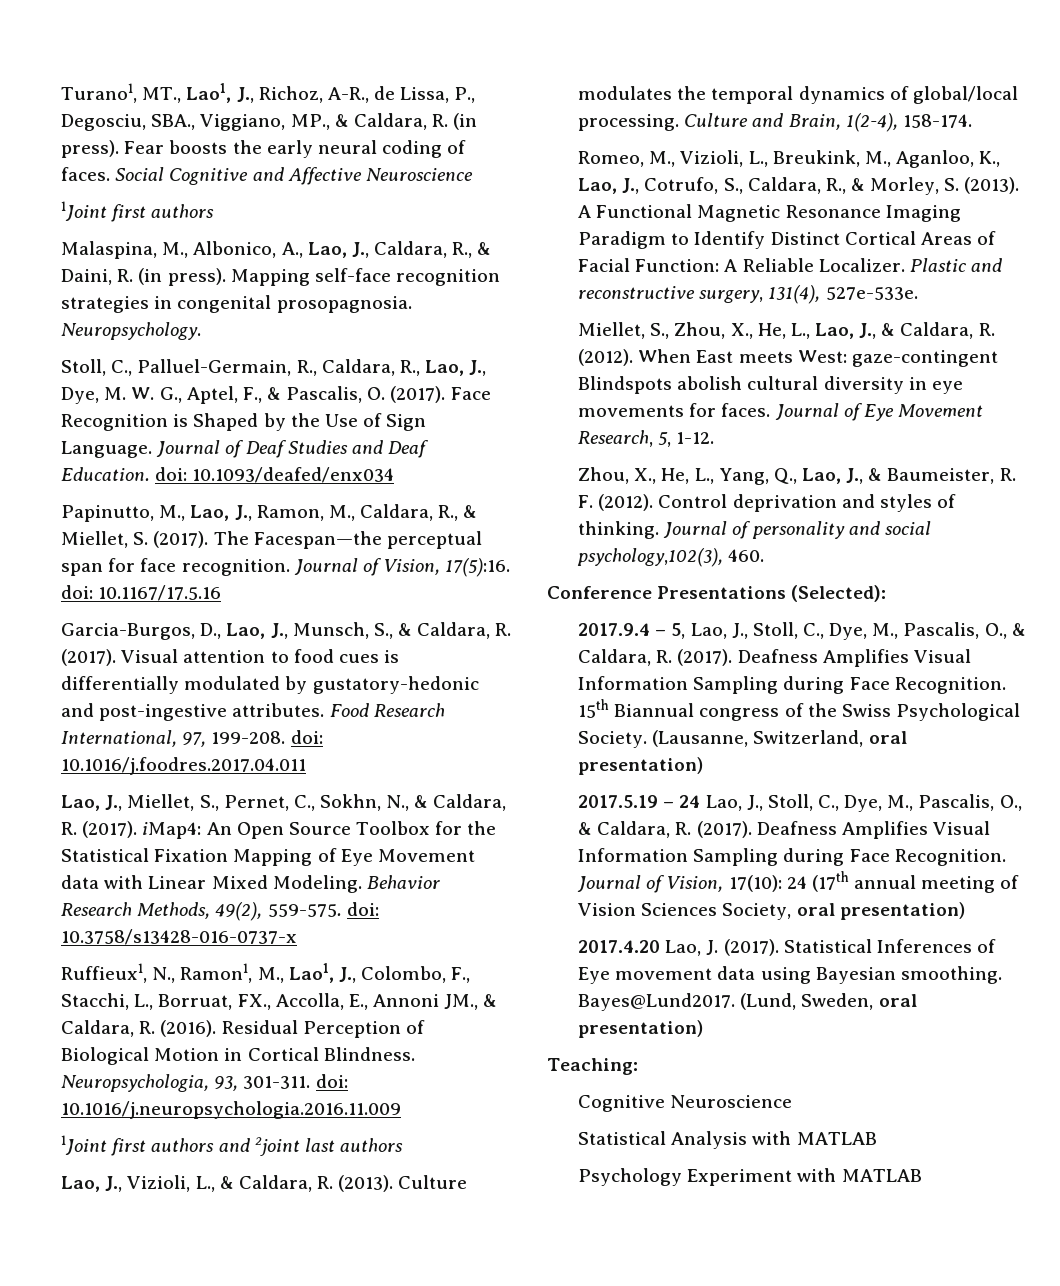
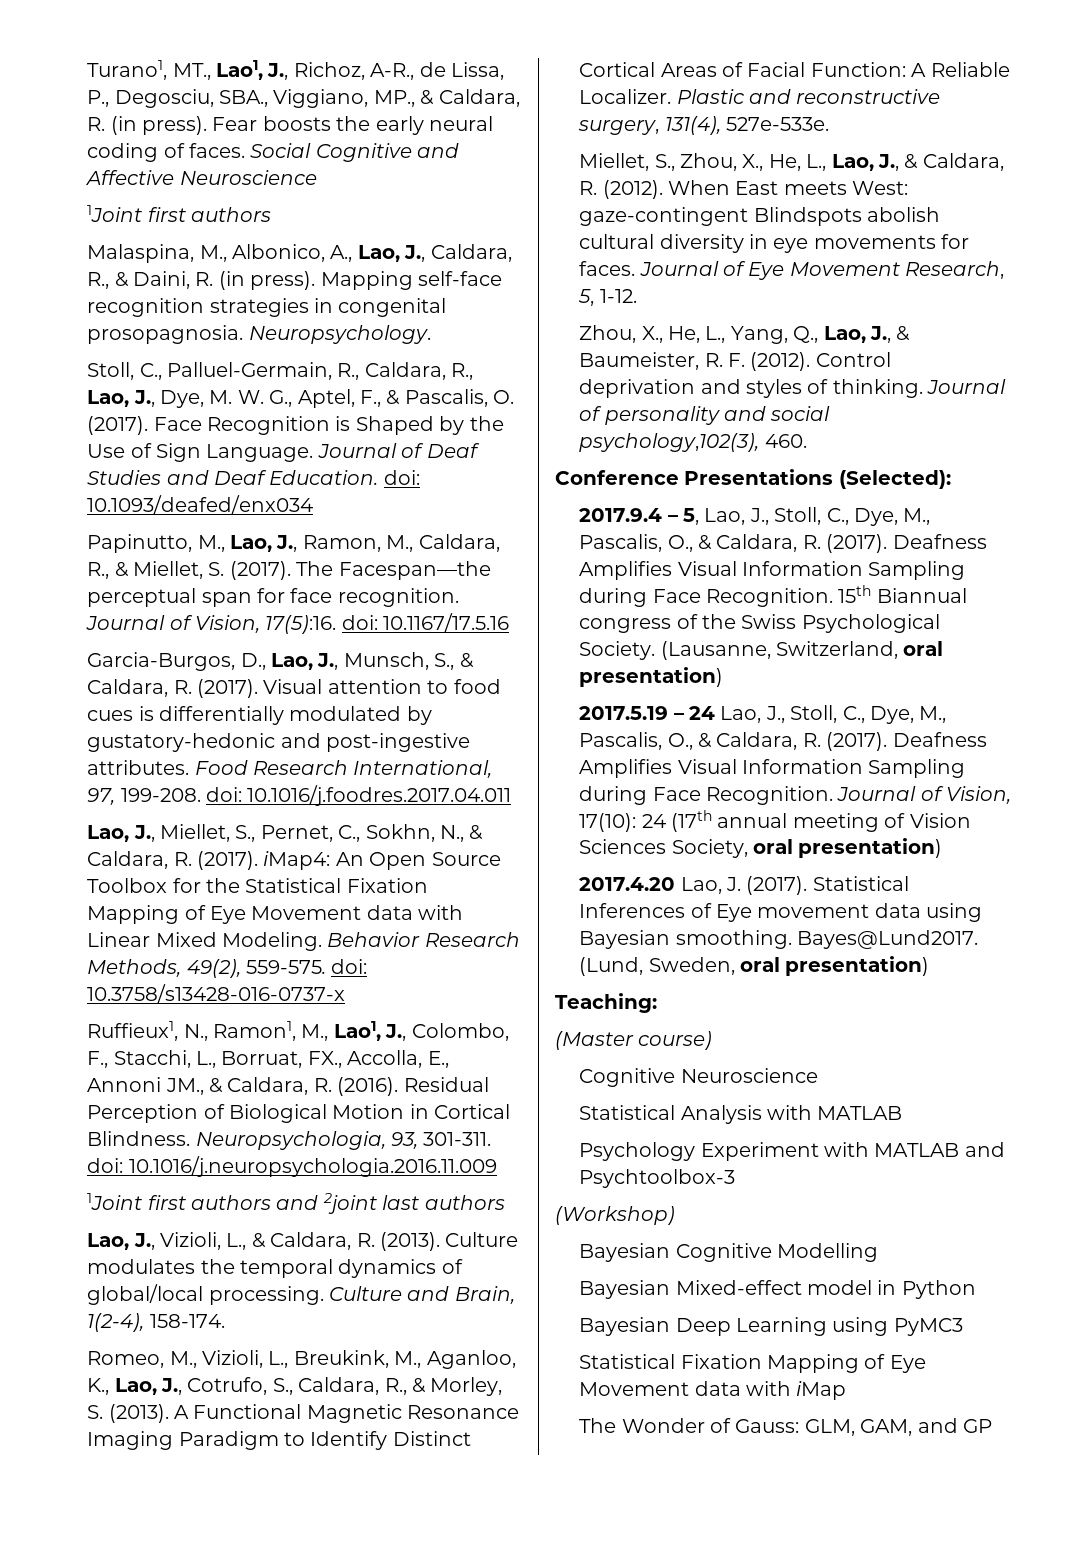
(638, 1066) none -> [555,1031,713,1050] // (Master course)
(922, 1175) none -> [964,1142,1005,1157] [579,1169,736,1188] [555,1206,675,1225] [579,1243,878,1262] [579,1280,976,1299] [579,1317,963,1336] [579,1354,926,1373] [579,1381,847,1400] [579,1418,992,1436] and Psychtoolbox-3 // (Workshop) // Bayesian Cognitive Modelling // Bayesian Mixed-effect model in Python // Bayesian Deep Learning using PyMC3 // Statistical Fixation Mapping of Eye Movement data with iMap // The Wonder of Gauss: GLM, GAM, and GP

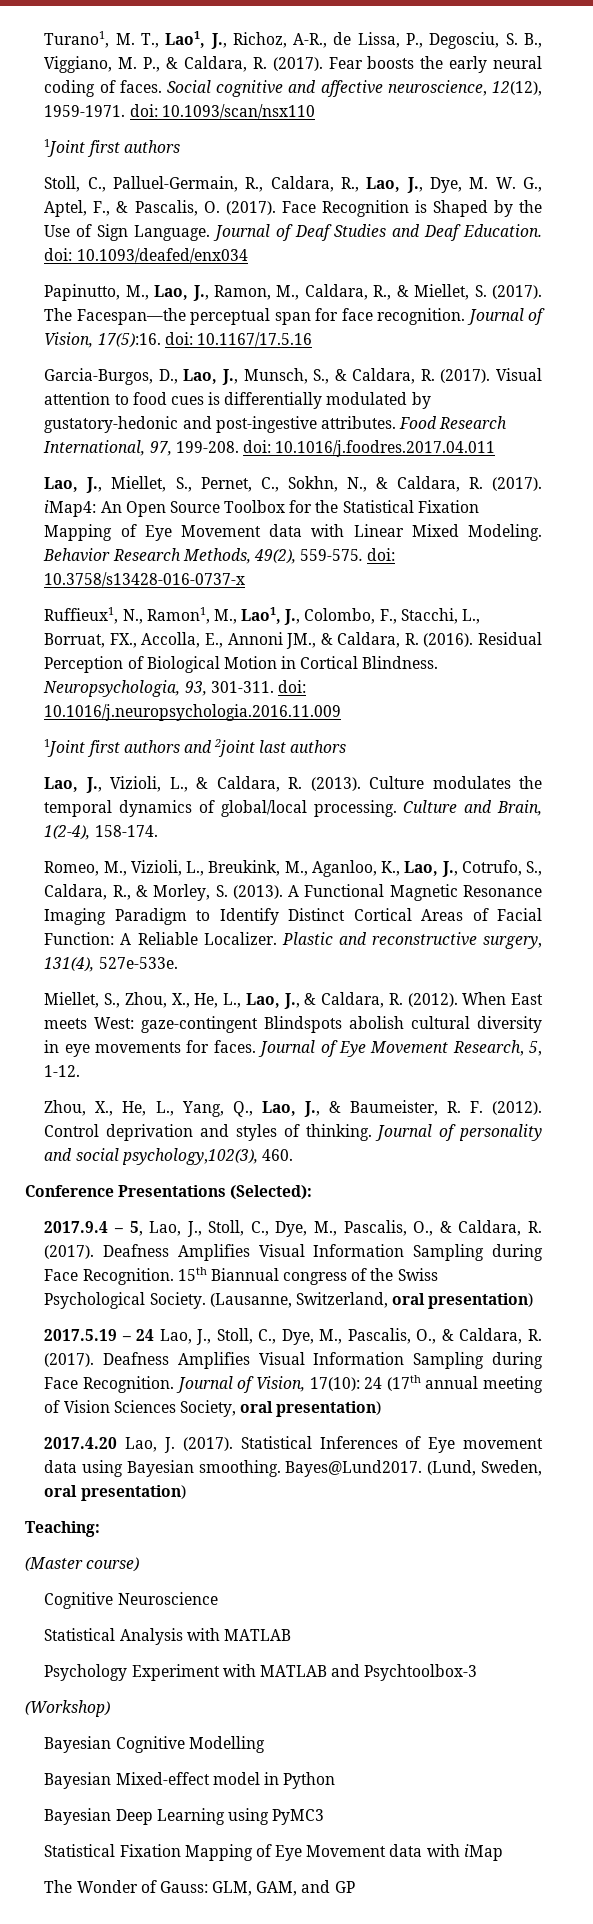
[172,63,211,80] MT., -> [115,33,159,48] M. T.,
[218,89,520,108] [87,116,207,135] SBA., Viggiano, MP., & Caldara, R. (in press). -> [505,33,542,48] [44,56,323,73] S. B., Viggiano, M. P., & Caldara, R. (2017).
[315,143,460,162] [85,170,317,185] [87,205,271,222] [87,244,512,263] [87,271,502,290] [87,298,447,317] [87,325,431,344] Cognitive and Affective Neuroscience // 1Joint first authors // Malaspina, M., Albonico, A., Lao, J., Caldara, R., & Daini, R. (in press). Mapping self-face recognition strategies in congenital prosopagnosia. Neuropsychology. -> [216,80,542,97] [44,104,315,119] [44,139,180,157] cognitive and affective neuroscience, 12(12), 1959-1971. doi: 10.1093/scan/nsx110 // 1Joint first authors

